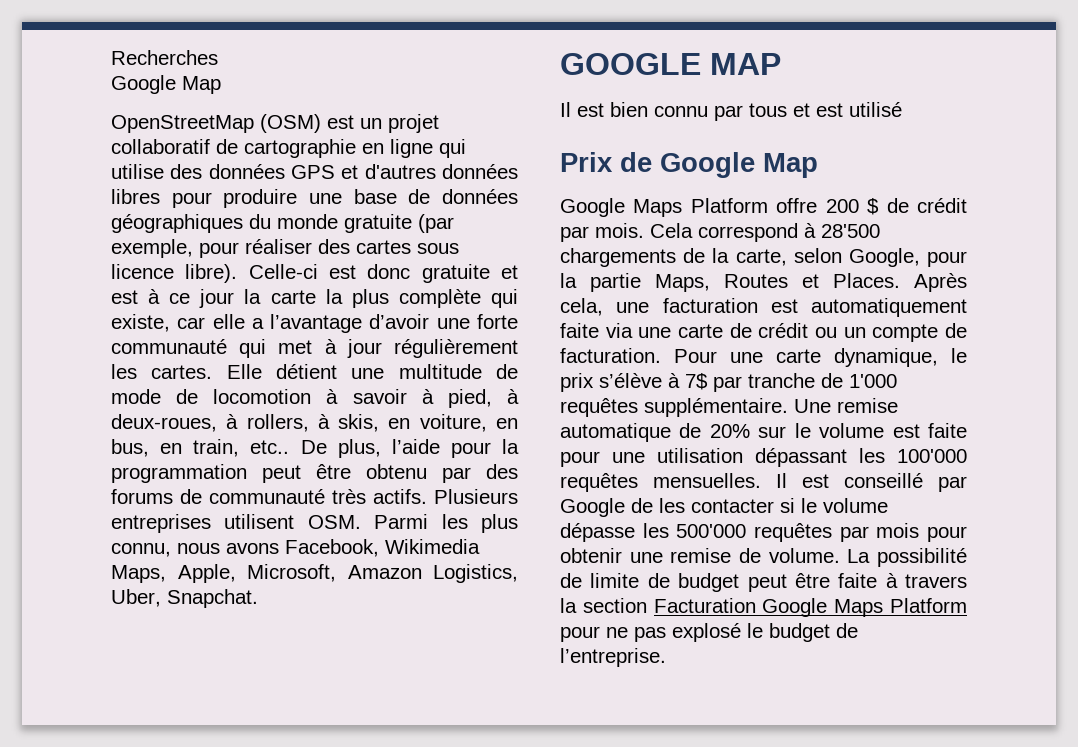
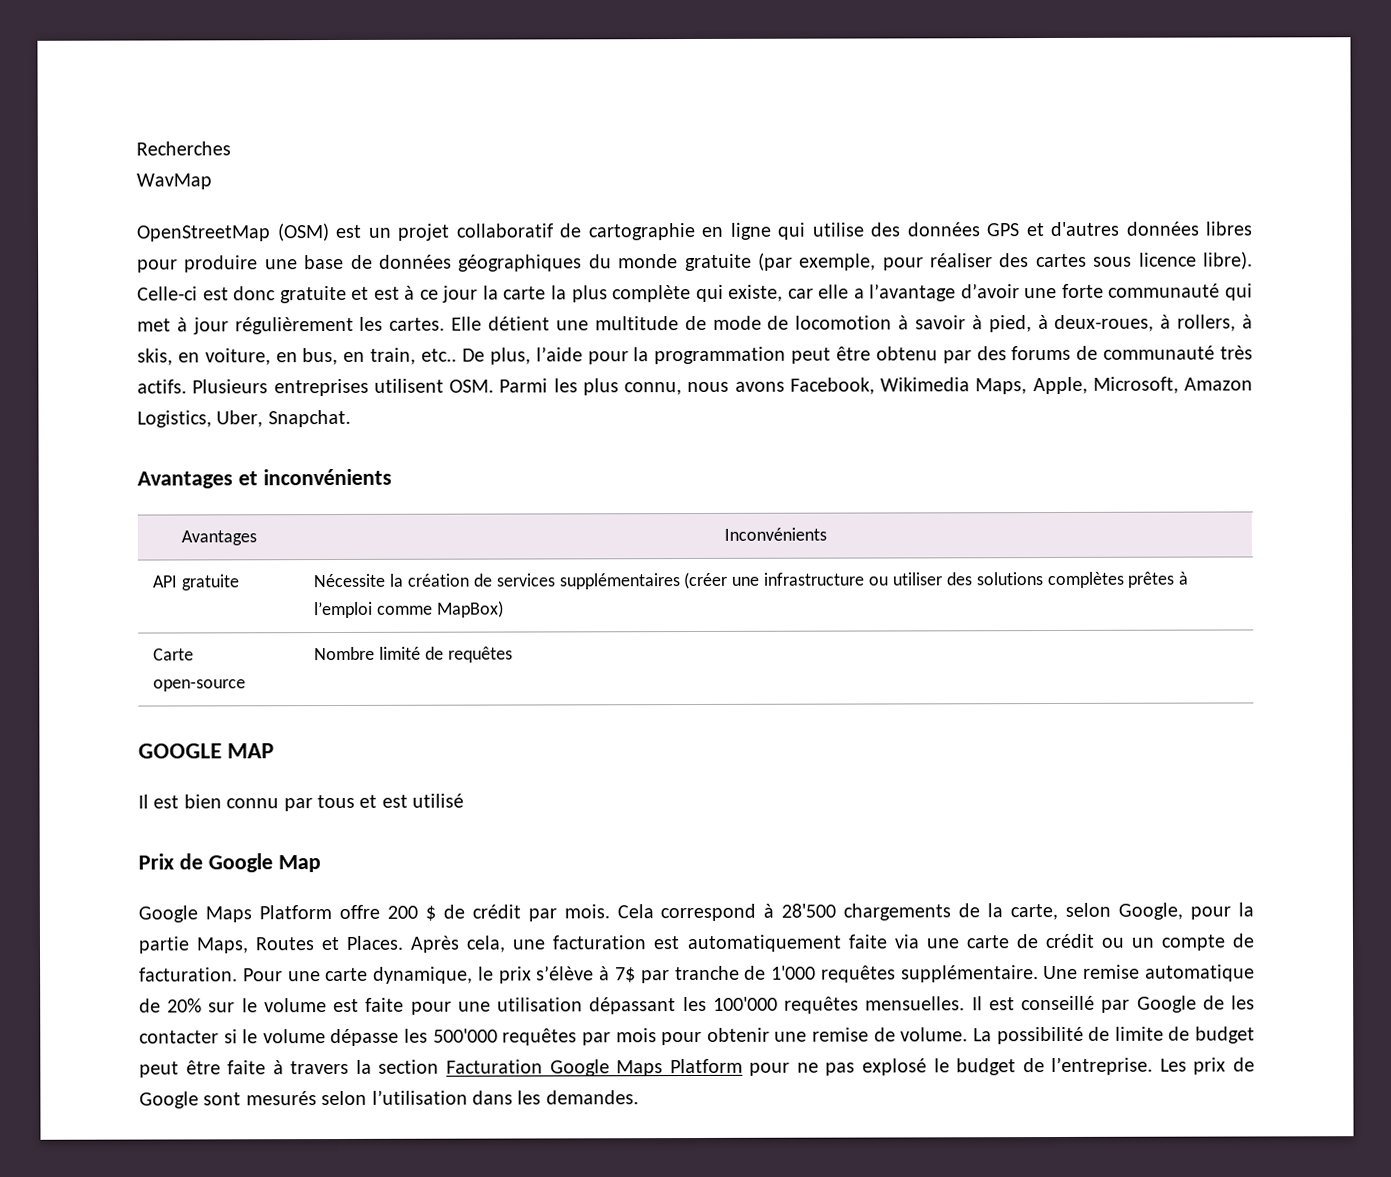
[111,75,221,94] Google Map -> [136,173,212,190] WavMap
(258, 598) none -> [137,468,392,489] [180,530,257,546] [724,527,827,541] [152,574,241,591] [313,571,1189,590] [314,600,505,619] [153,648,195,661] [153,679,247,692] [314,646,513,663] // Avantages et inconvénients // Avantages | Inconvénients // API gratuite | Nécessite la création de services supplémentaires (créer une infrastructure ou utiliser des solutions complètes prêtes à l’emploi comme MapBox) // Carte open-source | Nombre limité de requêtes
(666, 657) none -> [1159,1057,1255,1075] [139,1089,639,1109] Les prix de Google sont mesurés selon l’utilisation dans les demandes.

